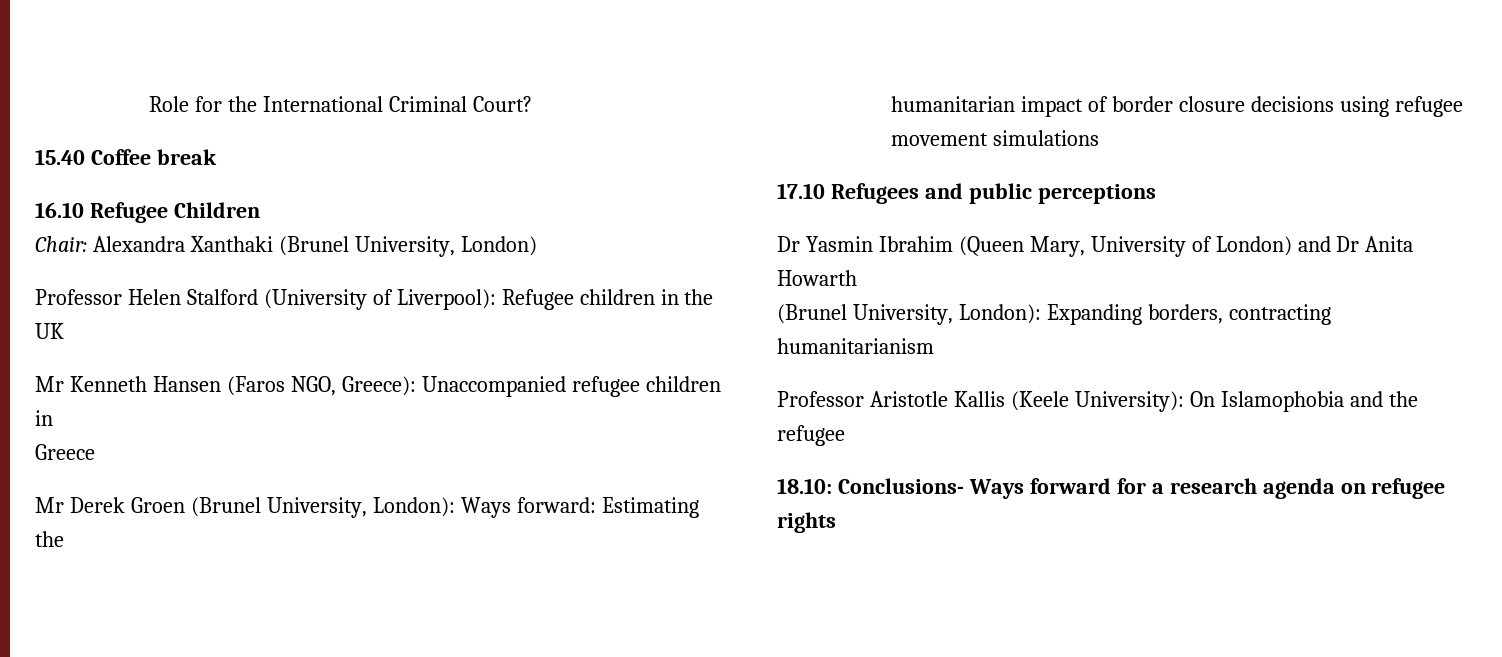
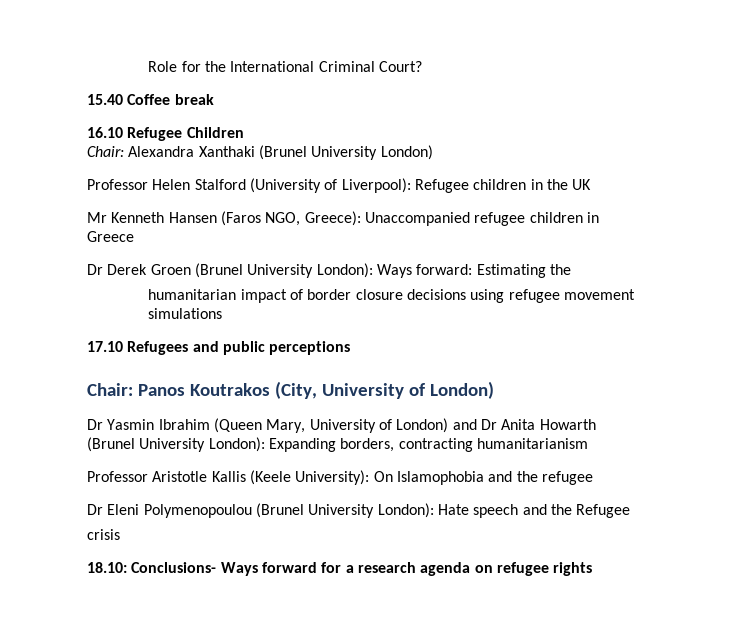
[354,236,455,257] University, -> [311,146,378,160] University
[35,497,64,513] Mr -> [87,264,103,275] Dr
[266,497,367,518] University, -> [247,264,314,278] University
(1156, 194) none -> [87,381,494,399] // Chair: Panos Koutrakos (City, University of London)
[852,304,953,325] University, -> [139,438,206,452] University
(845, 435) none -> [87,503,631,518] [87,529,120,540] // Dr Eleni Polymenopoulou (Brunel University London): Hate speech and the Refugee // crisis

